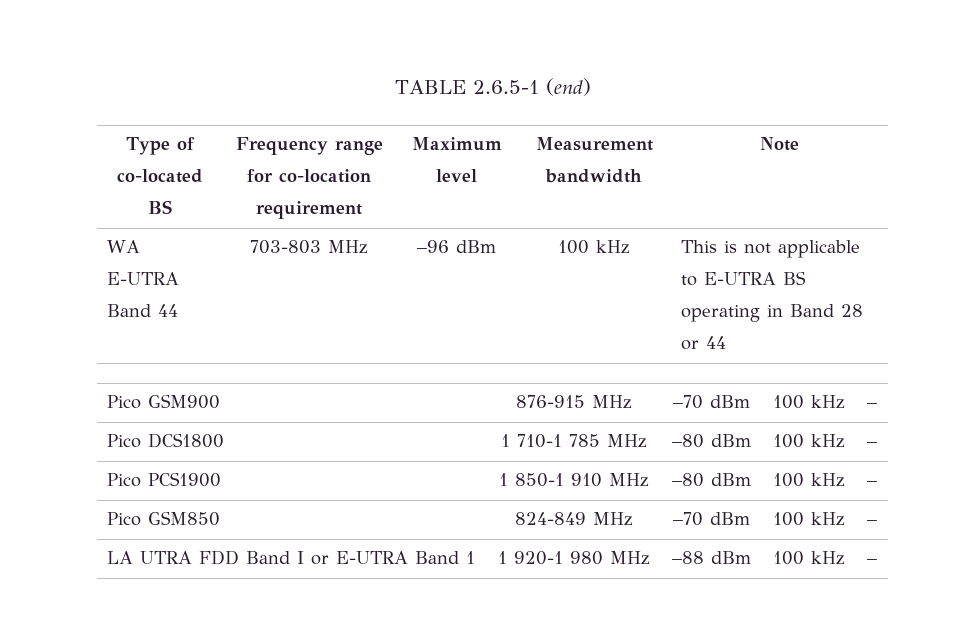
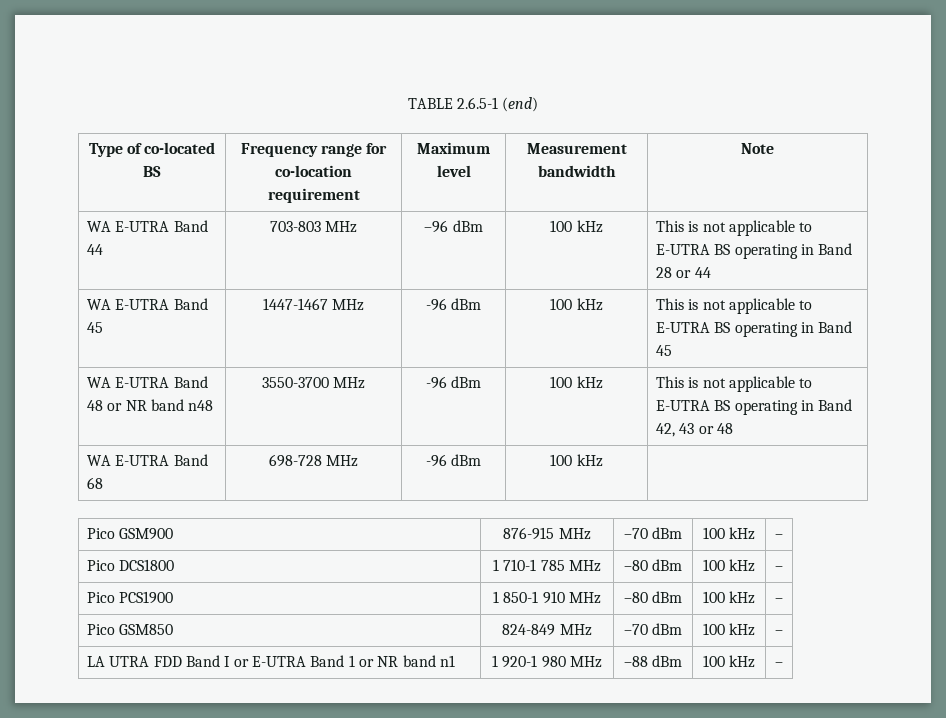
(727, 342) none -> [87,298,208,310] [87,322,104,333] [262,298,365,311] [425,298,482,311] [550,298,603,311] [656,298,813,314] [656,321,853,337] [656,345,673,356] [87,376,208,388] [87,399,214,411] [261,377,366,389] [425,376,482,389] [550,376,603,389] [656,376,813,392] [656,399,853,415] [656,423,734,437] [87,454,208,466] [87,477,104,489] [268,454,359,467] [425,454,482,467] [550,454,603,467] // WA E-UTRA Band 45 | 1447-1467 MHz | -96 dBm | 100 kHz | This is not applicable to E-UTRA BS operating in Band 45 // WA E-UTRA Band 48 or NR band n48 | 3550-3700 MHz | -96 dBm | 100 kHz | This is not applicable to E-UTRA BS operating in Band 42, 43 or 48 // WA E-UTRA Band 68 | 698-728 MHz | -96 dBm | 100 kHz |
(476, 557) none -> [358,655,455,667] or NR band n1

